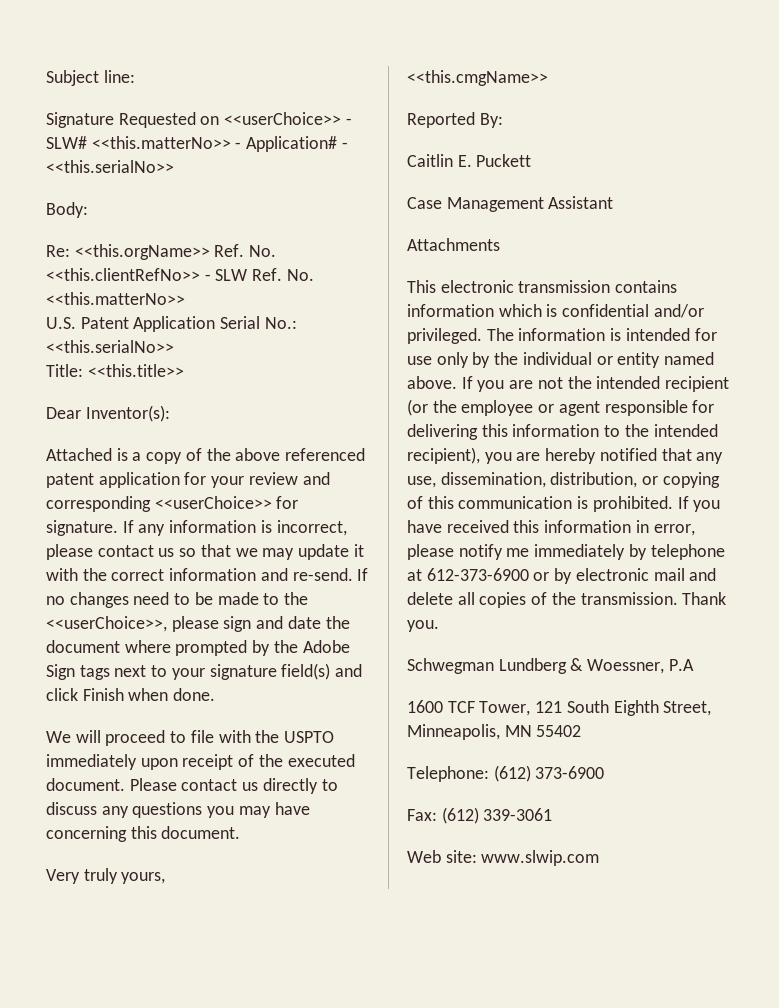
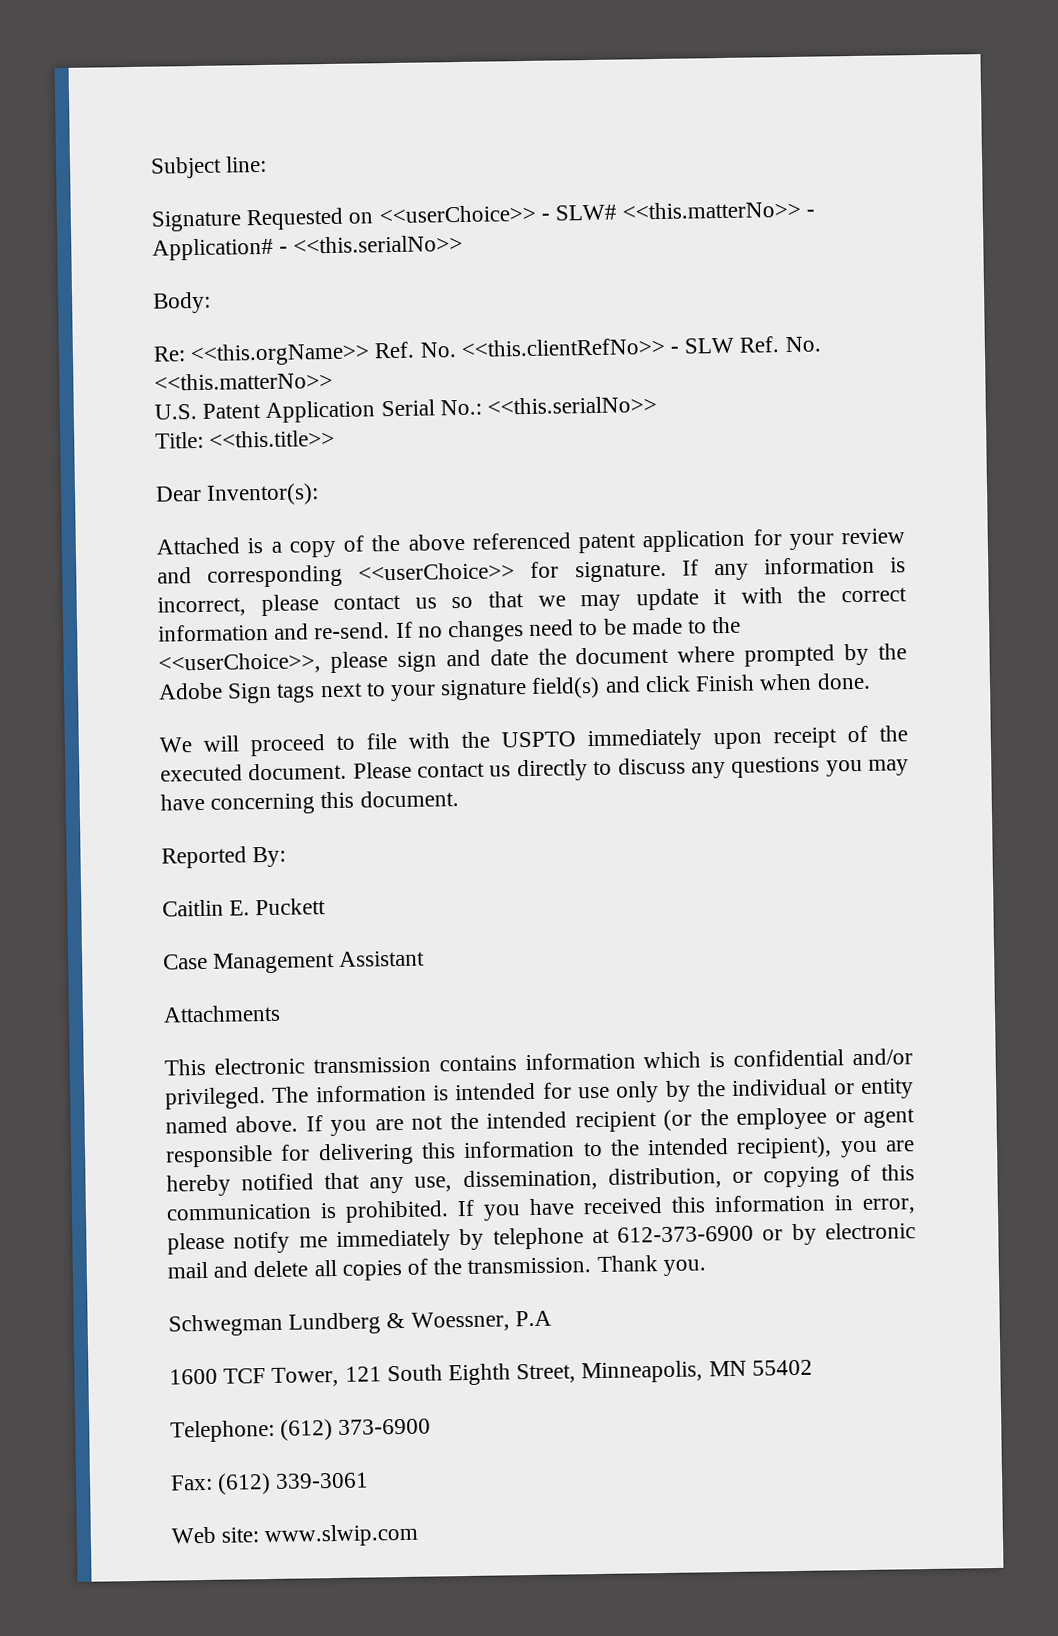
[46,868,166,884] [407,70,548,86] // Very truly yours, // <<this.cmgName>> -> (459, 799) none

